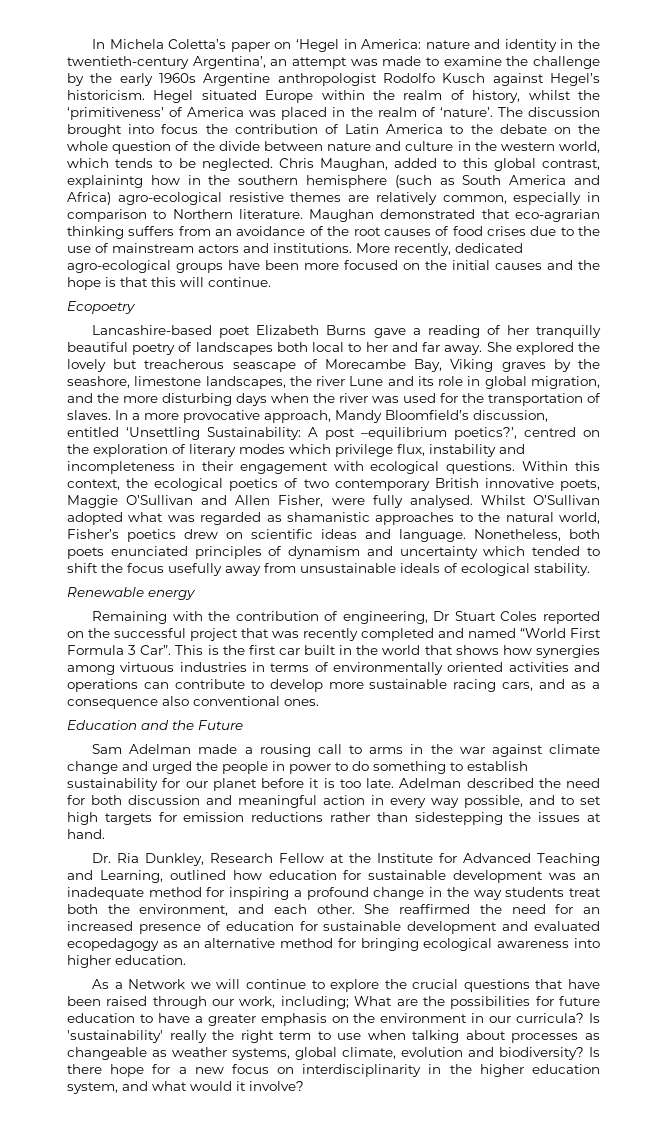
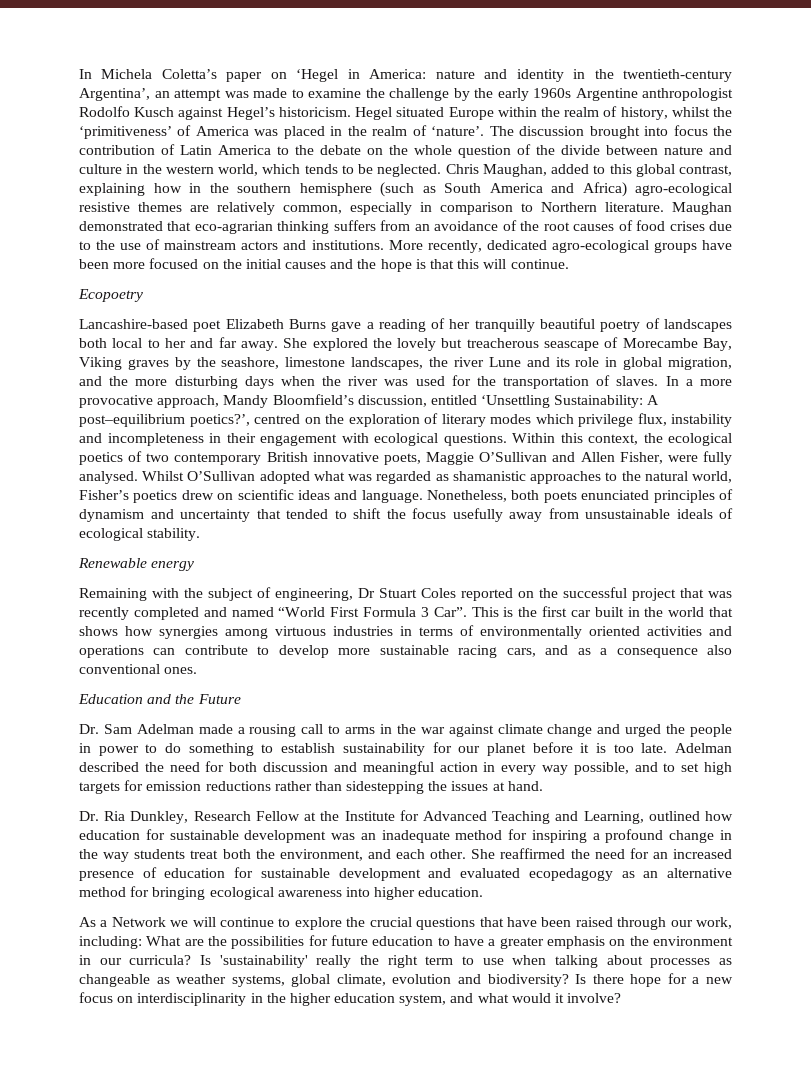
[67,175,143,188] explainintg -> [79,183,145,196] explaining
[325,427,447,440] post –equilibrium -> [79,414,185,427] post–equilibrium
[483,546,526,556] which -> [256,509,281,519] that
[235,611,319,621] contribution -> [208,588,253,601] subject
(243, 725) none -> [79,724,99,734] Dr.
[280,996,349,1009] including; -> [79,936,142,949] including:

